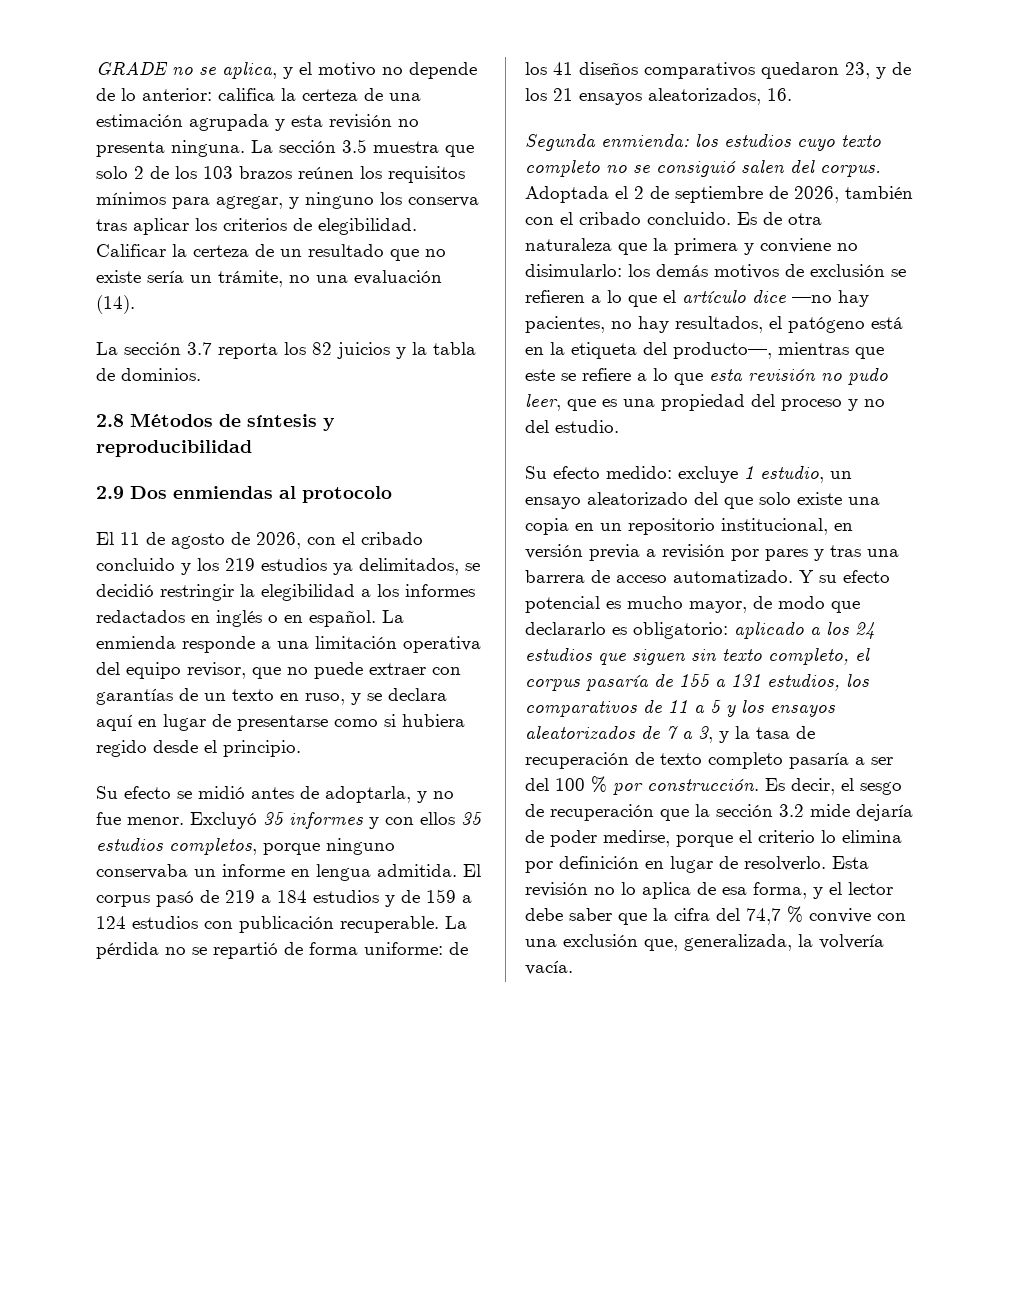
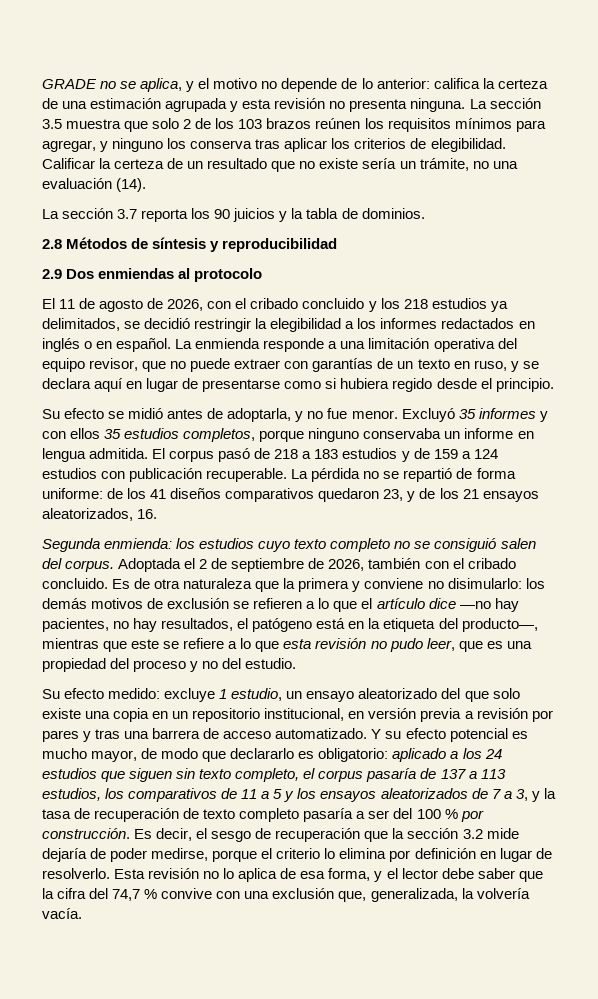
[312,342,332,355] 82 -> [214,209,231,219] 90
[225,558,255,571] 219 -> [403,299,428,309] 218
[225,890,307,903] 219 a 184 -> [274,449,339,459] 218 a 183
[679,674,761,687] 155 a 131 -> [440,769,506,779] 137 a 113

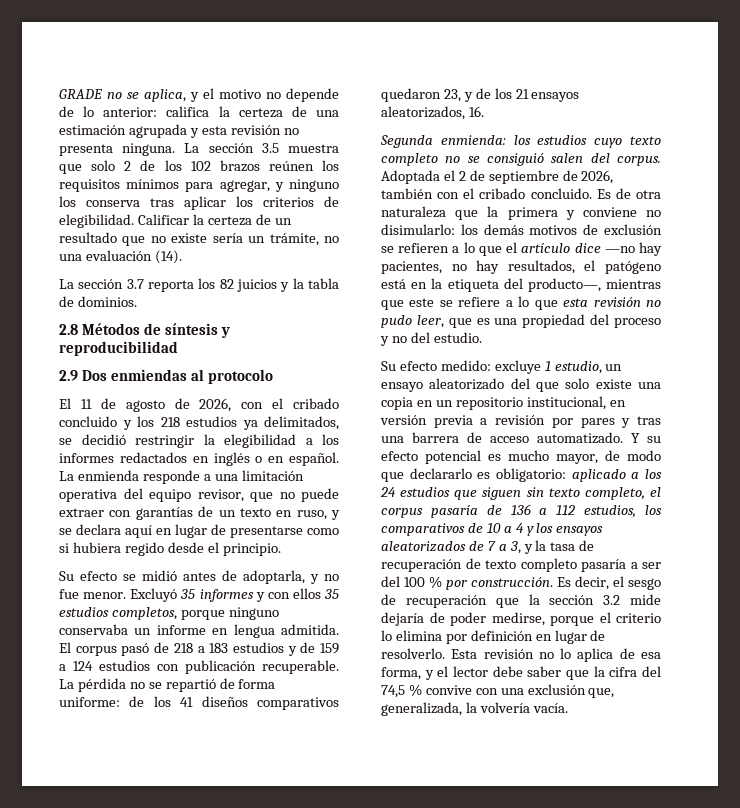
[238,119,263,129] 103 -> [190,161,211,171] 102
[214,209,231,219] 90 -> [219,279,234,289] 82
[440,769,506,779] 137 a 113 -> [510,504,576,515] 136 a 112
[241,789,283,799] 11 a 5 -> [486,523,524,533] 10 a 4
[112,889,141,901] 74,7 -> [381,685,405,698] 74,5

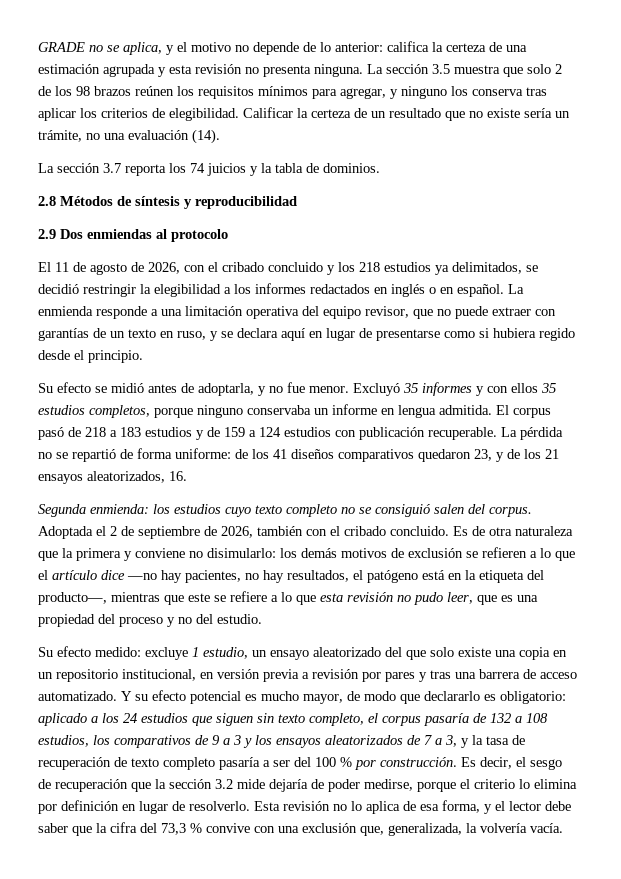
[190,161,211,171] 102 -> [76,86,90,96] 98
[219,279,234,289] 82 -> [190,163,205,173] 74
[510,504,576,515] 136 a 112 -> [490,713,548,723] 132 a 108
[486,523,524,533] 10 a 4 -> [212,735,241,745] 9 a 3
[381,685,405,698] 74,5 -> [161,823,186,835] 73,3

